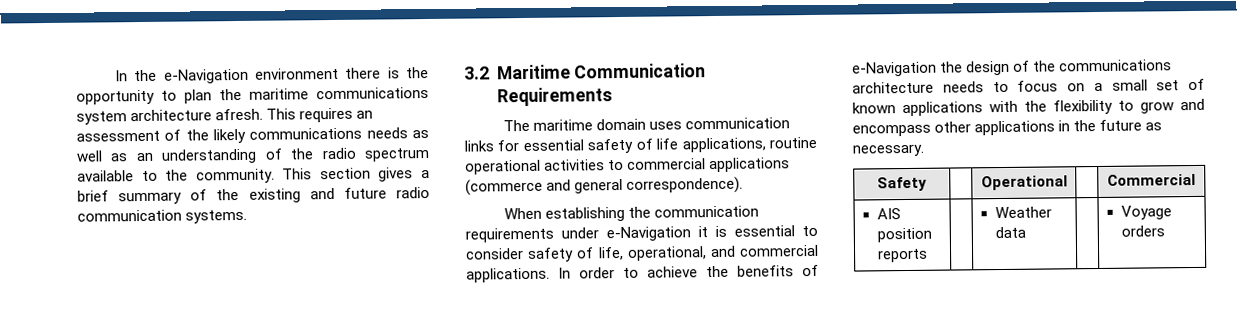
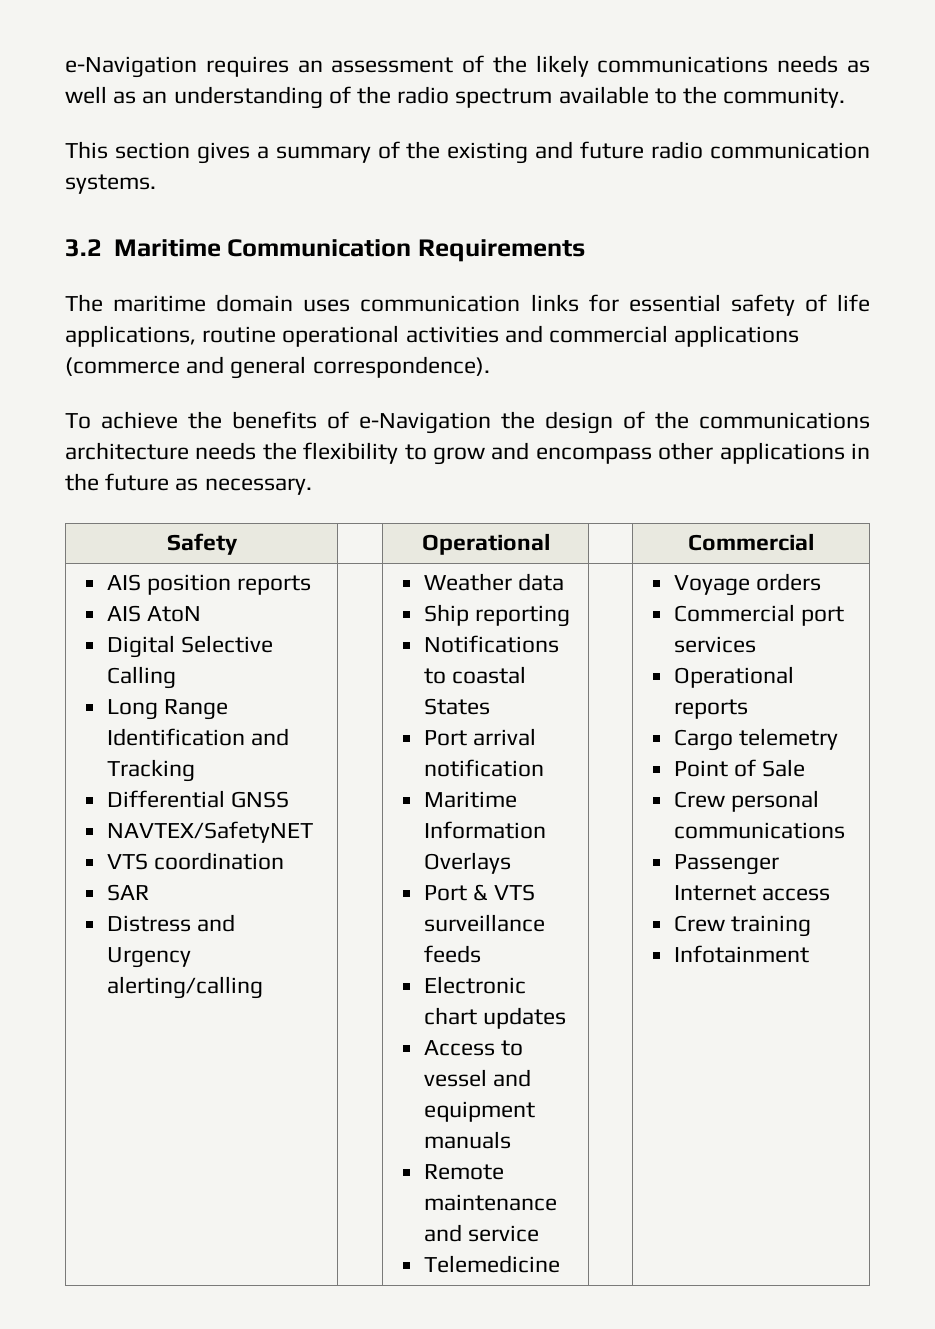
[114,67,429,84] [76,87,429,105] [76,108,297,125] In the e-Navigation environment there is the opportunity to plan the maritime communications system architecture afresh. This -> [65,56,197,78] e-Navigation
(275, 176) none -> (846, 97) //
[77,190,109,202] brief -> (269, 152) none
[608,159,625,171] to -> [504,325,543,343] and
[503,205,759,222] [465,225,818,243] [465,244,819,262] [466,267,639,283] When establishing the communication requirements under e-Navigation it is essential to consider safety of life, operational, and commercial applications. In order to -> [65,413,91,429] To
[992,78,1205,93] [852,100,1018,117] to focus on a small set of known applications with -> (257, 451) none
[994,206,1052,219] [994,226,1026,239] [1120,205,1172,220] [1120,225,1165,237] | | Weather data | | Voyage orders -> [106,605,201,622] [106,635,273,658] [106,666,176,689] [106,699,228,720] [106,728,289,746] [106,759,195,782] [106,790,289,808] [106,821,313,843] [106,852,284,870] [106,884,149,901] [106,914,235,932] [106,947,191,968] [106,976,263,999] [423,573,564,591] [423,604,570,627] [423,635,559,653] [423,666,526,684] [423,698,490,715] [423,728,536,746] [423,759,544,777] [423,791,517,808] [423,821,546,839] [423,852,511,874] [423,884,536,901] [423,914,545,932] [423,945,481,963] [423,976,526,994] [423,1007,566,1029] [423,1040,523,1056] [423,1069,531,1087] [423,1101,535,1122] [423,1131,511,1149] [423,1164,504,1180] [423,1194,557,1211] [423,1224,539,1242] [423,1255,560,1273] [673,573,821,596] [673,604,844,626] [673,636,756,653] [673,666,794,688] [673,699,748,719] [673,728,838,751] [673,759,806,777] [673,790,819,812] [673,822,845,839] [673,854,779,875] [673,885,830,901] [673,915,811,937] [673,945,809,963] // AIS AtoN // Digital Selective Calling // Long Range Identification and Tracking // Differential GNSS // NAVTEX/SafetyNET // VTS coordination // SAR // Distress and Urgency alerting/calling | | Weather data // Ship reporting // Notifications to coastal States // Port arrival notification // Maritime Information Overlays // Port & VTS surveillance feeds // Electronic chart updates // Access to vessel and equipment manuals // Remote maintenance and service // Telemedicine | | Voyage orders // Commercial port services // Operational reports // Cargo telemetry // Point of Sale // Crew personal communications // Passenger Internet access // Crew training // Infotainment

